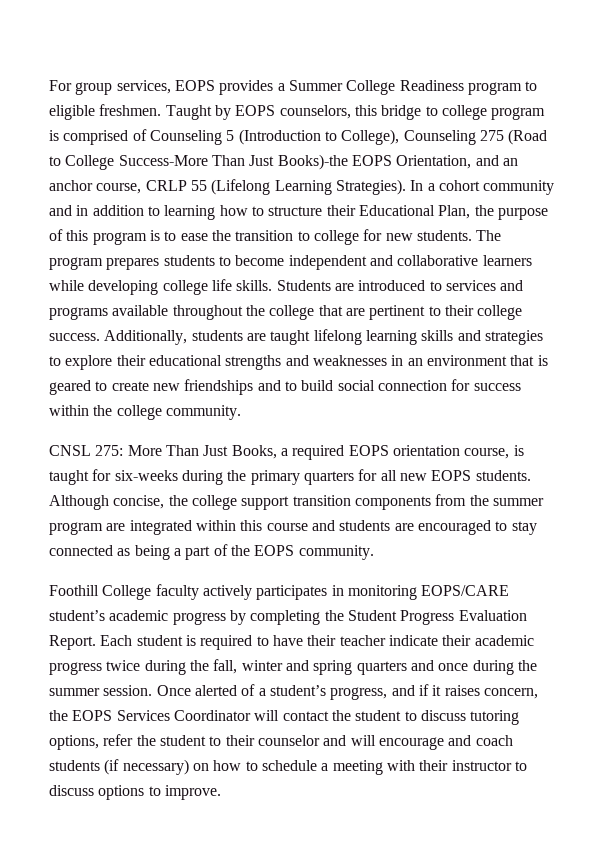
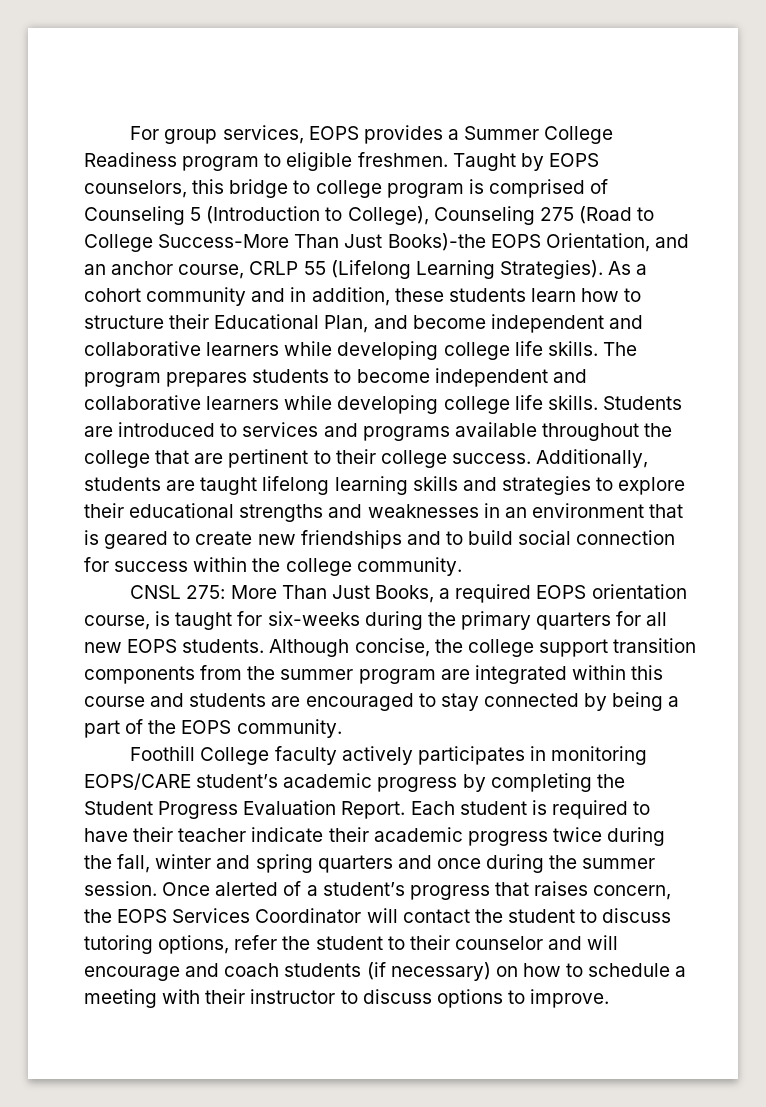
[410,180,424,191] In -> [608,261,632,275] As
[92,205,216,220] addition to learning -> [311,287,576,306] addition, these students learn
[474,205,548,220] [49,229,472,245] the purpose of this program is to ease the transition to college for new students. -> [373,314,643,333] [84,341,598,360] and become independent and collaborative learners while developing college life skills.
[117,548,131,556] as -> [584,693,608,711] by
[330,684,442,700] progress, and if it -> [409,882,529,900] progress that

